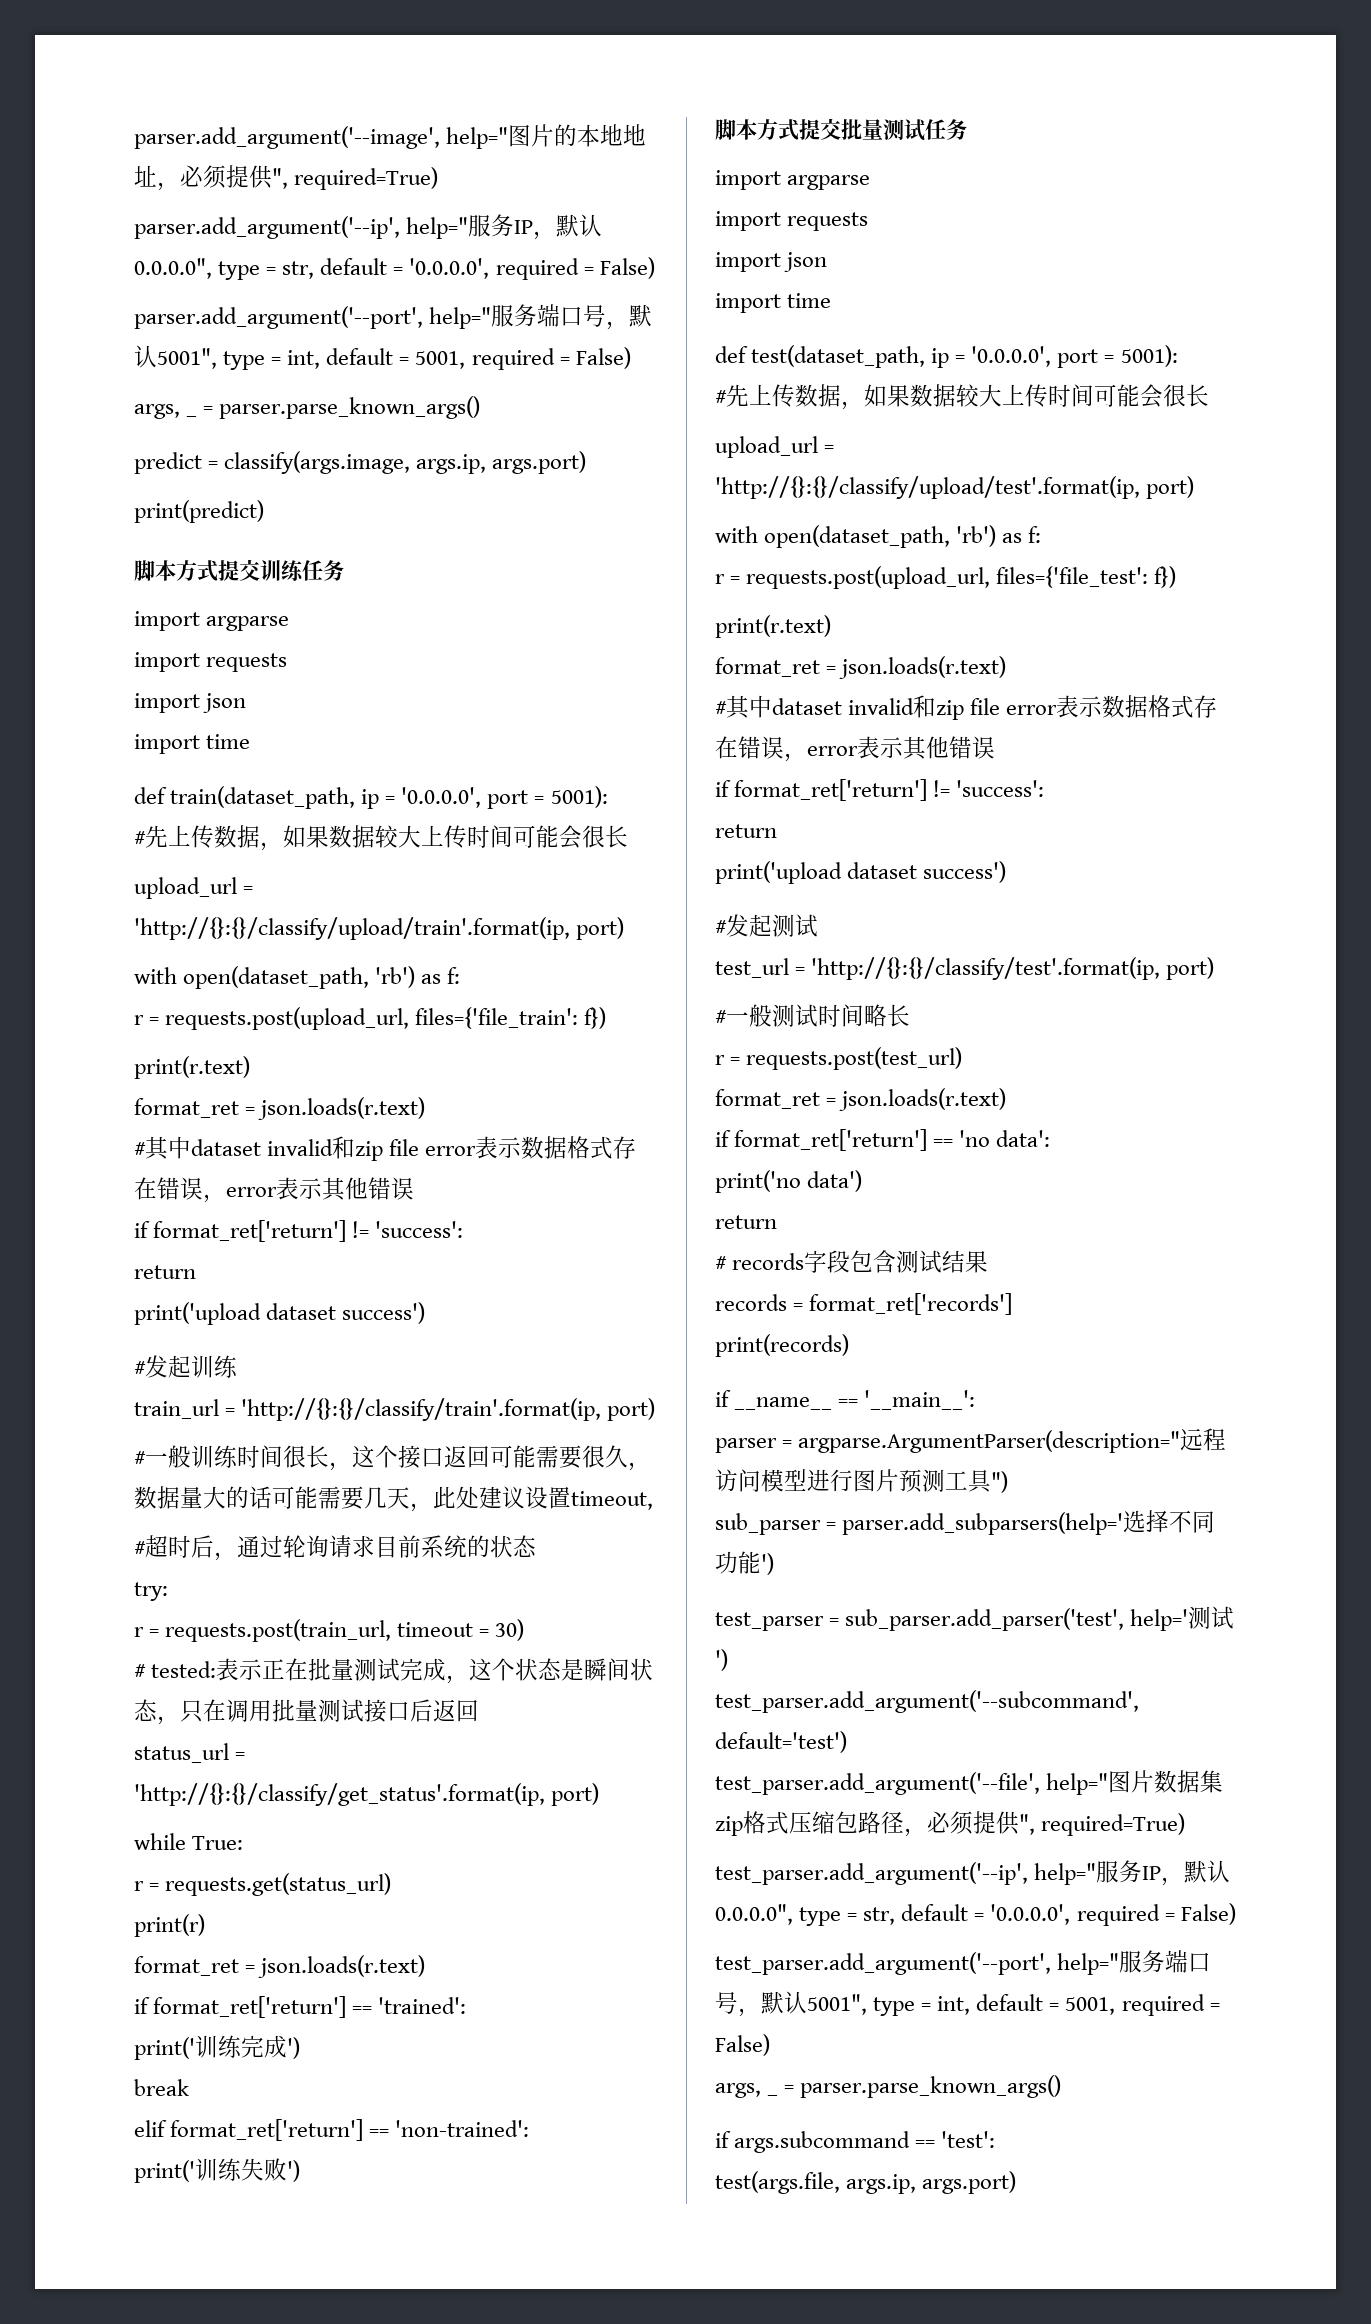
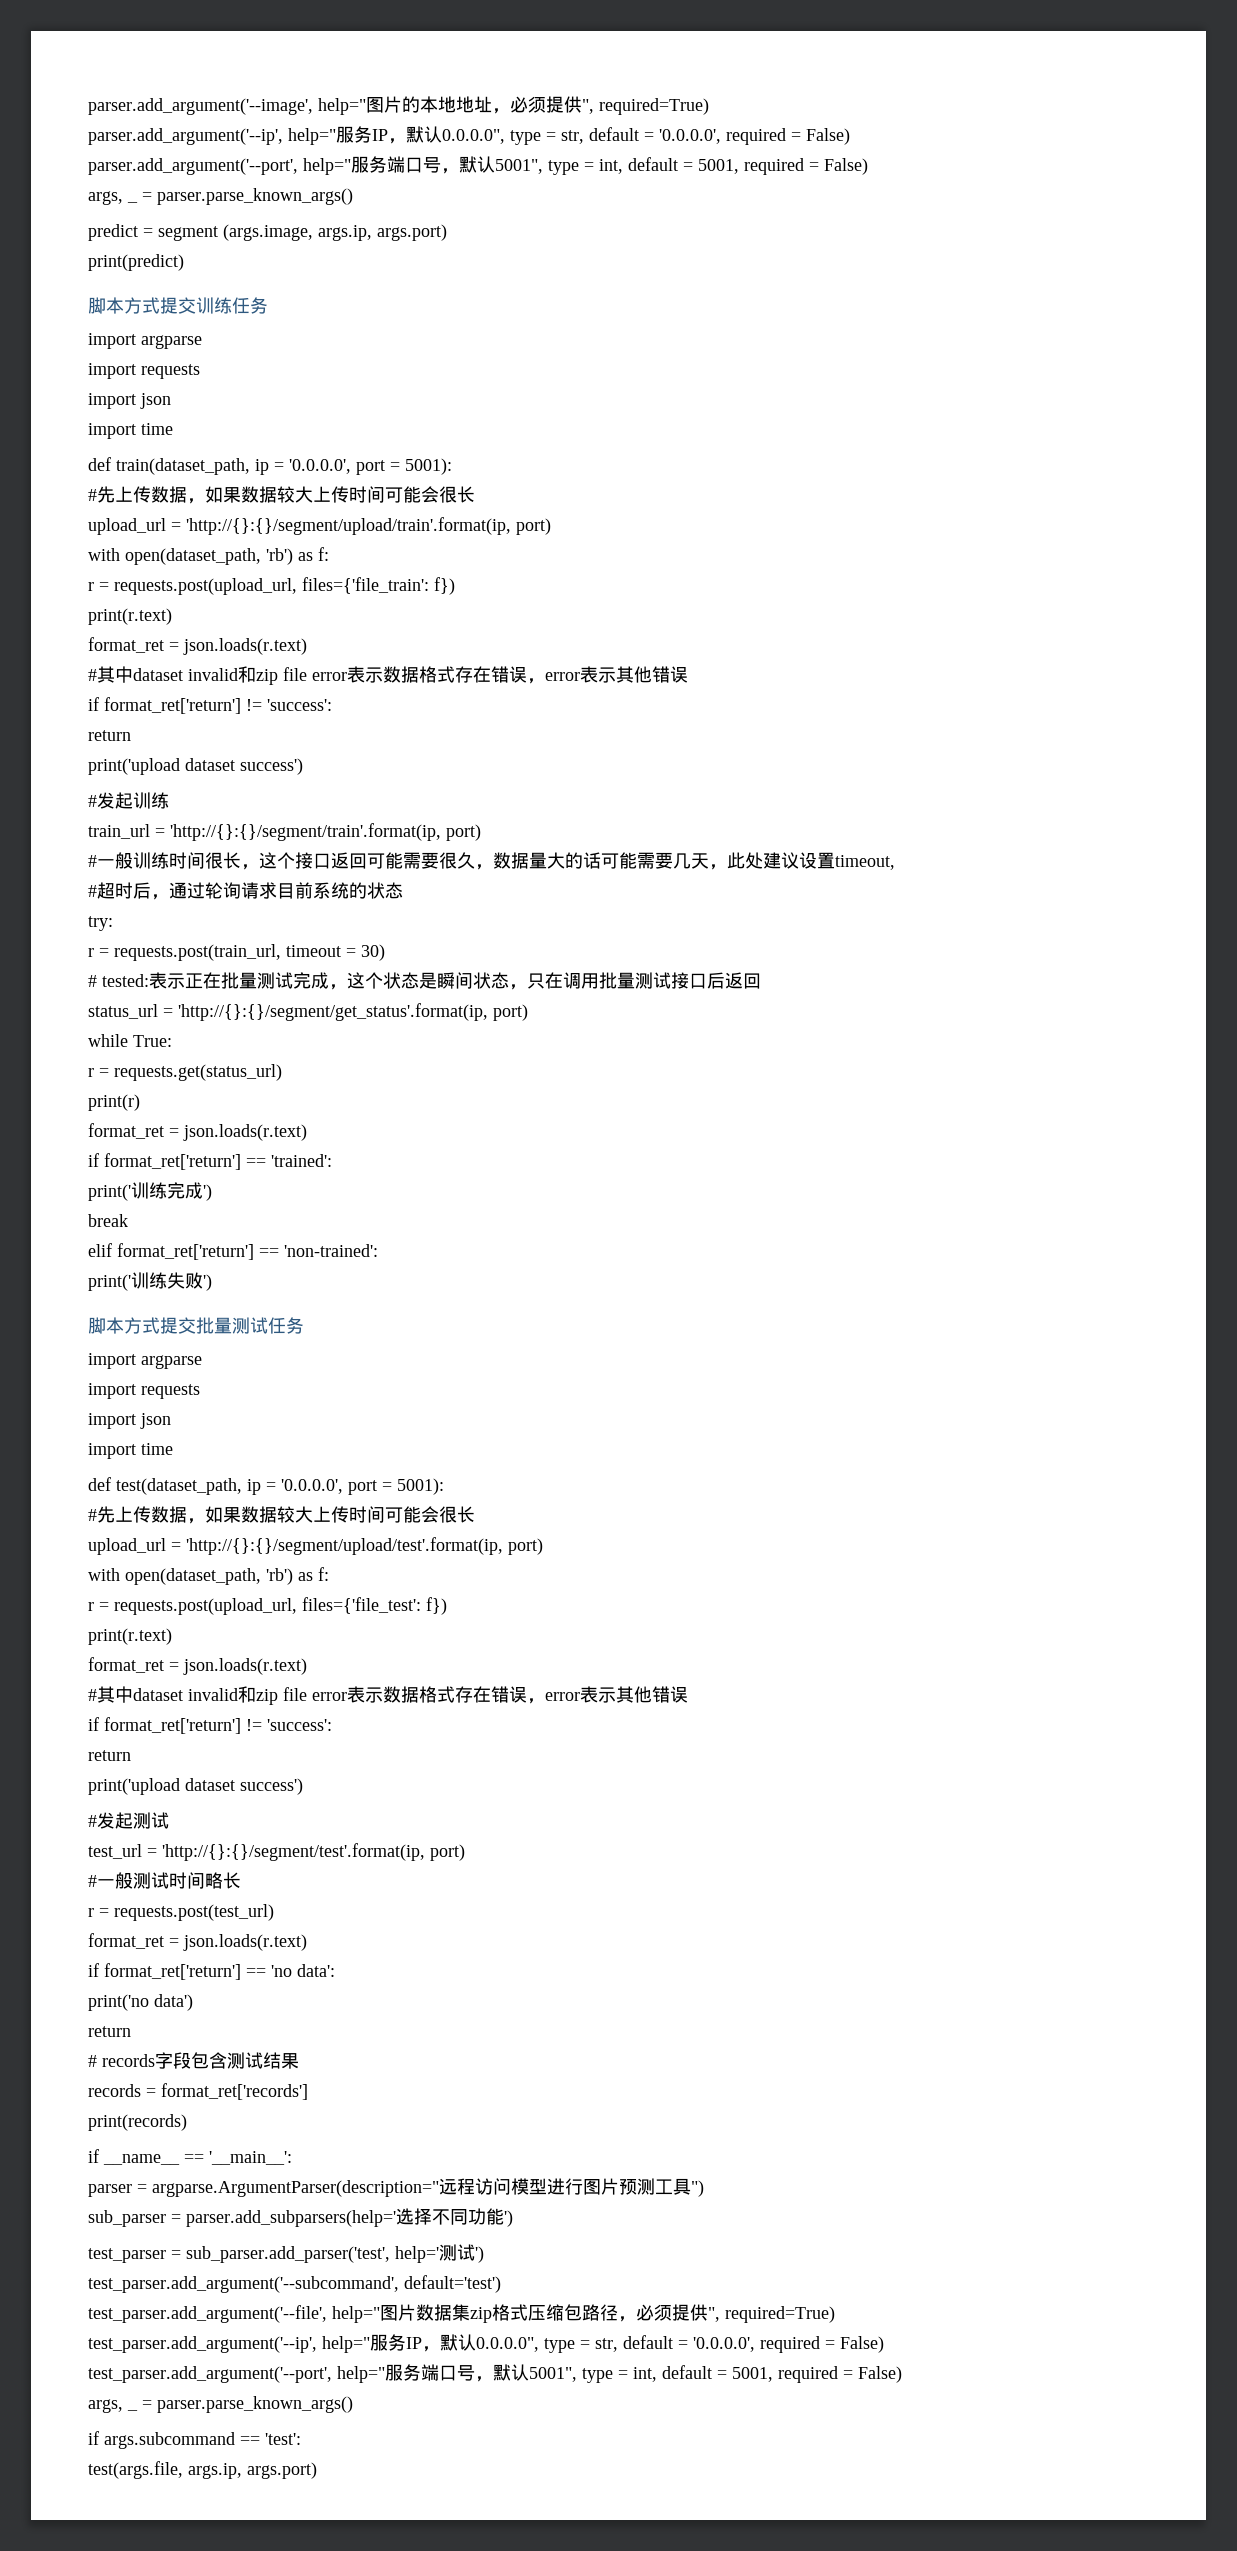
[224,451,411,474] classify(args.image, -> [158,224,313,241] segment (args.image,
[134,917,570,940] 'http://{}:{}/classify/upload/train'.format(ip, -> [186,517,511,535] 'http://{}:{}/segment/upload/train'.format(ip,
[241,1398,602,1421] 'http://{}:{}/classify/train'.format(ip, -> [170,823,441,841] 'http://{}:{}/segment/train'.format(ip,
[134,1783,545,1806] 'http://{}:{}/classify/get_status'.format(ip, -> [178,1003,488,1021] 'http://{}:{}/segment/get_status'.format(ip,
[715,476,1140,499] 'http://{}:{}/classify/upload/test'.format(ip, -> [186,1537,503,1555] 'http://{}:{}/segment/upload/test'.format(ip,
[811,957,1161,980] 'http://{}:{}/classify/test'.format(ip, -> [162,1843,425,1861] 'http://{}:{}/segment/test'.format(ip,

